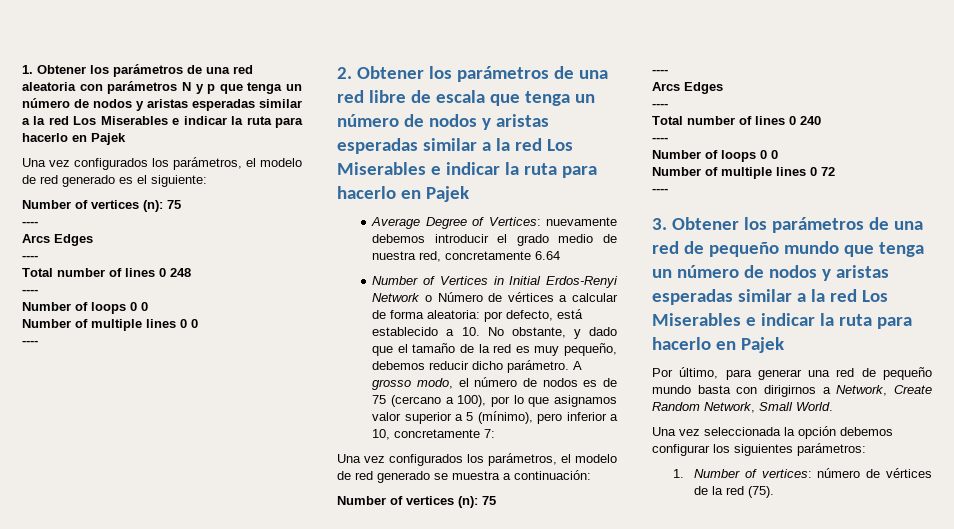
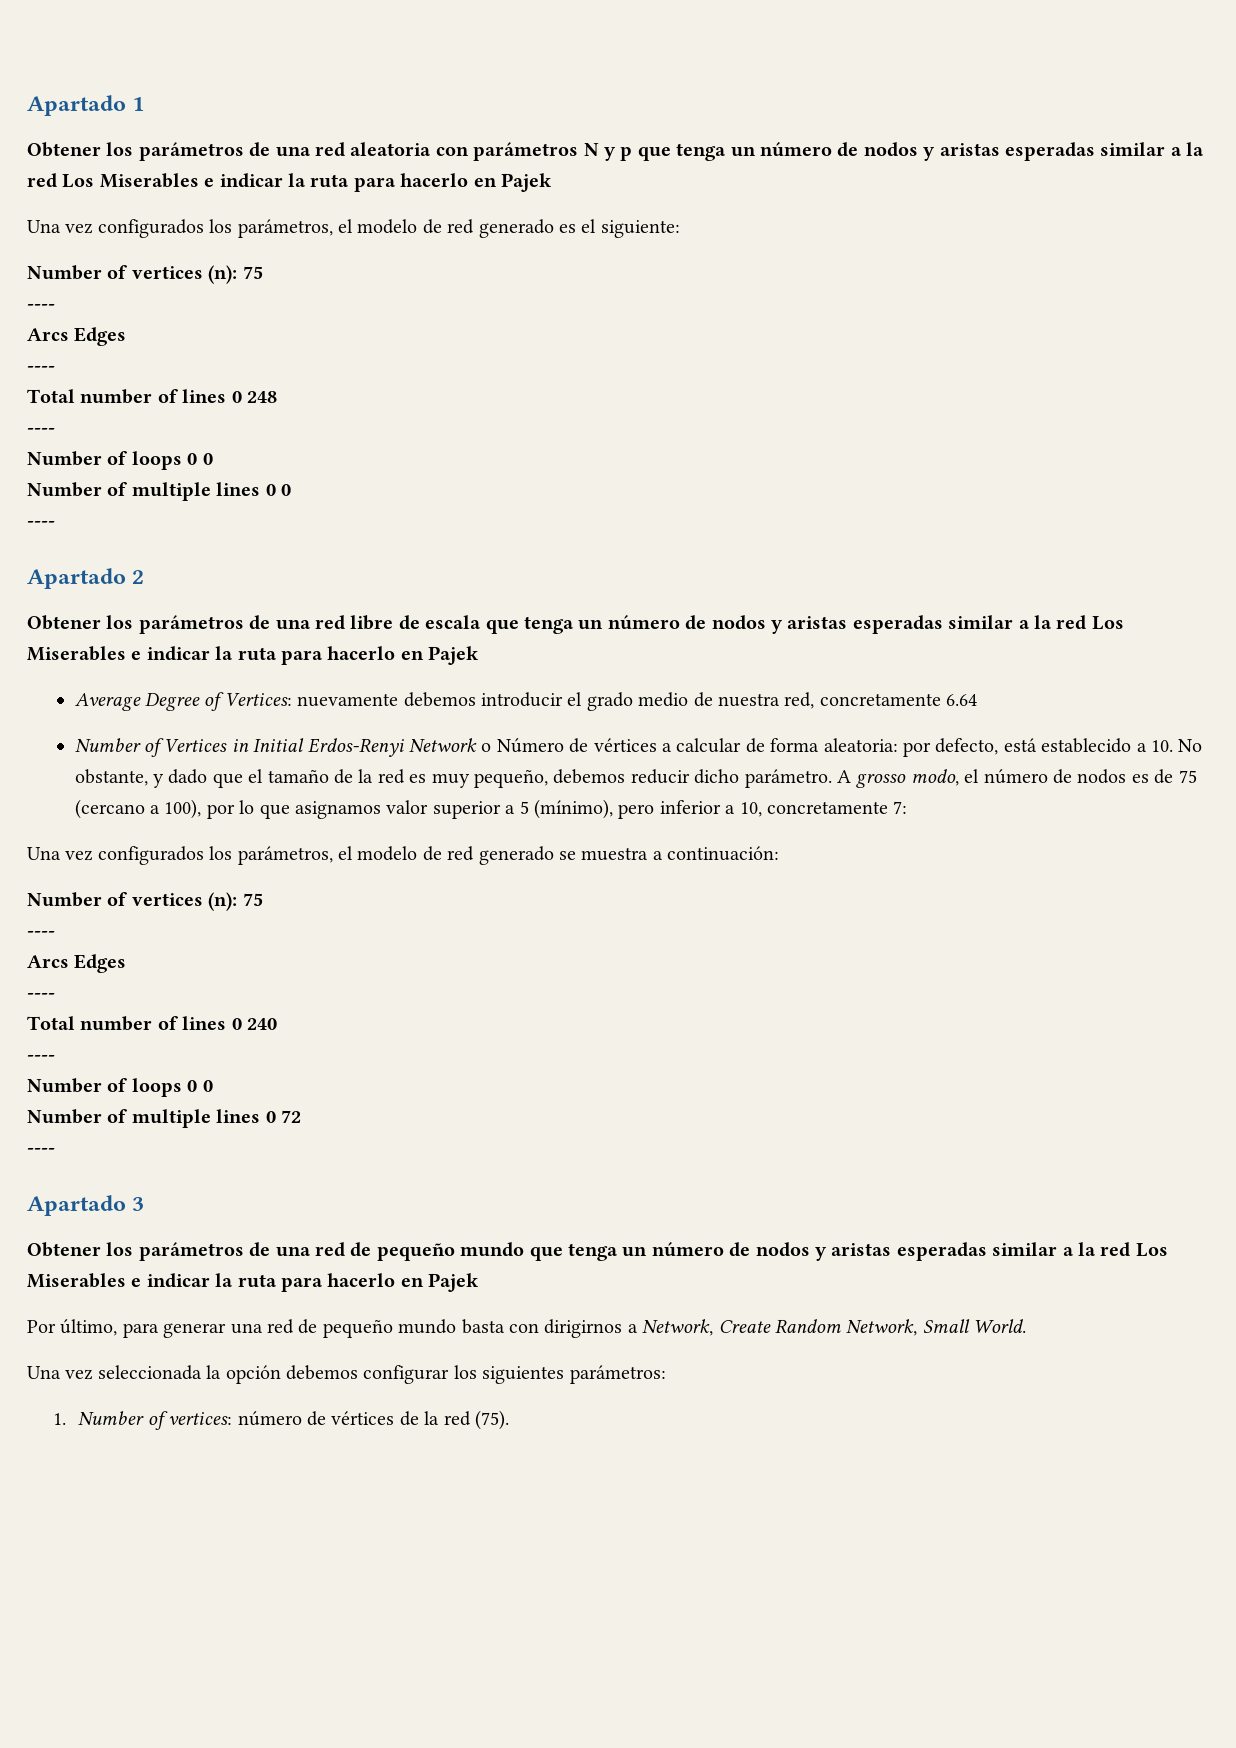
[22,65,33,74] 1. -> [27,95,145,116] Apartado 1 //
[337,67,352,79] 2. -> [27,568,145,589] Apartado 2 //
[652,218,667,230] 3. -> [27,1195,145,1216] Apartado 3 //

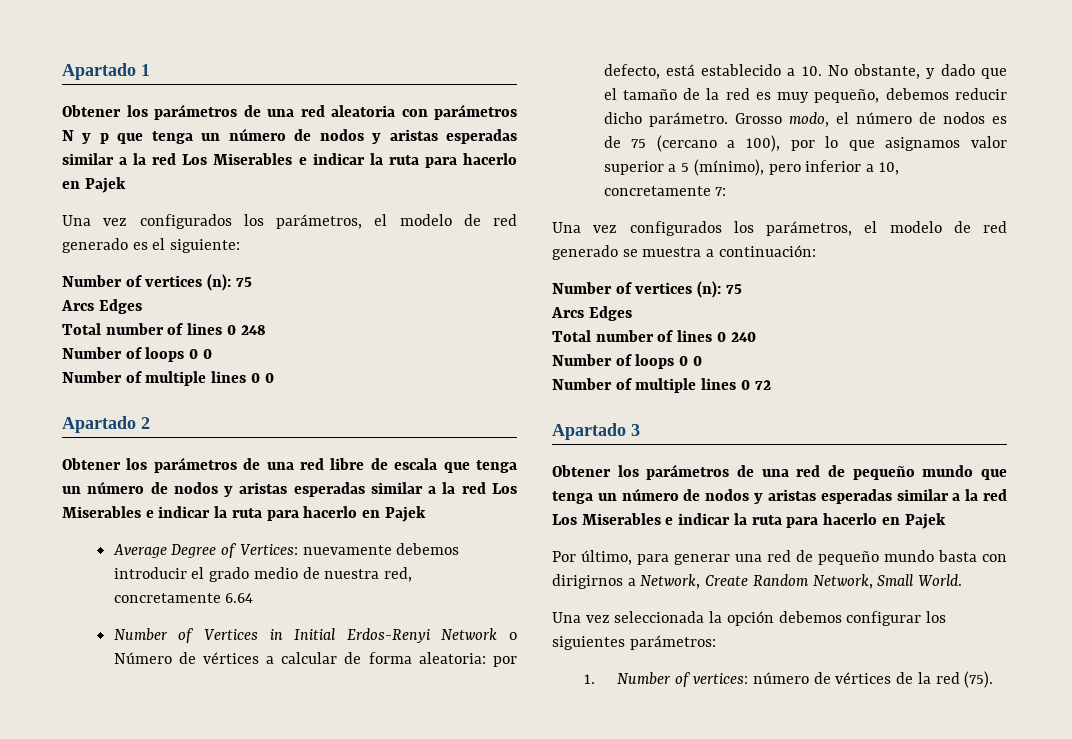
[27,304,55,310] [27,327,127,346] [27,366,55,372] // ---- // Arcs Edges // ---- -> [61,299,142,314] // Arcs Edges
[27,428,55,434] // ---- -> (266, 330) none
[27,521,55,527] // ---- -> (274, 378) none
[837,770,907,788] A grosso -> [734,113,782,124] Grosso
[27,931,55,937] [27,954,127,973] [27,993,55,999] // ---- // Arcs Edges // ---- -> [551,306,632,321] // Arcs Edges
[27,1055,55,1061] // ---- -> (756, 337) none
[27,1148,55,1154] // ---- -> (771, 385) none

